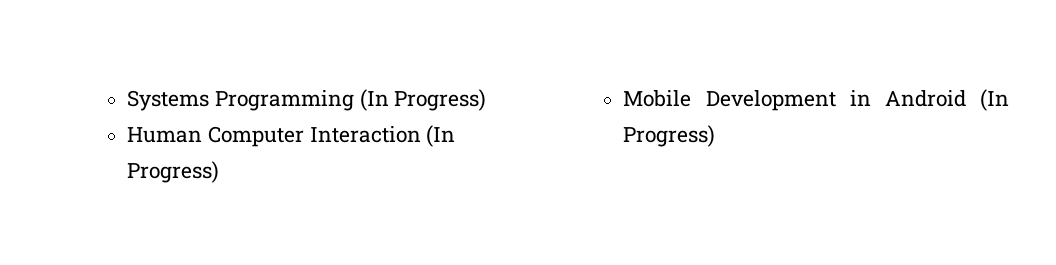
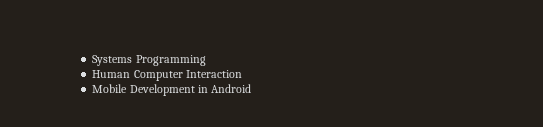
[359,89,487,111] (In Progress) -> (206, 60) none
[426,125,456,147] [127,161,220,183] (In Progress) -> (242, 74) none
[980,89,1009,111] [623,125,716,147] (In Progress) -> (252, 88) none

